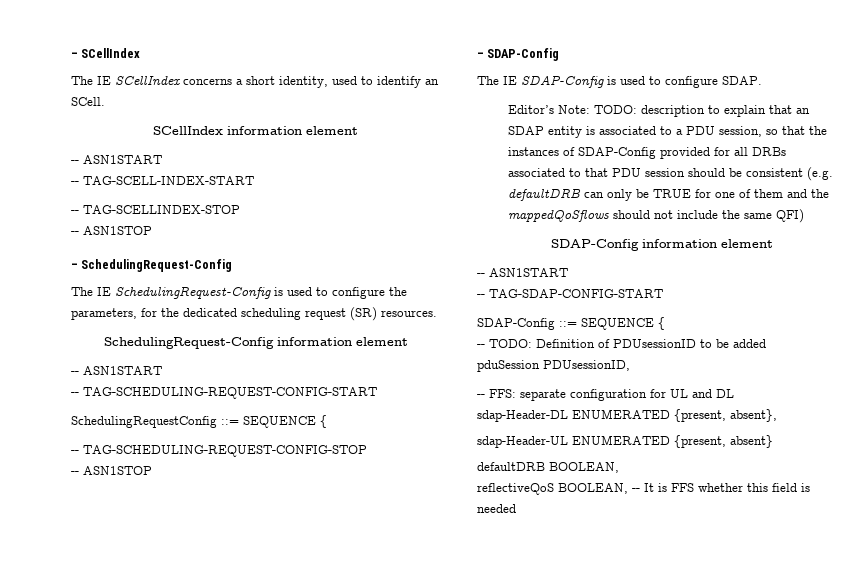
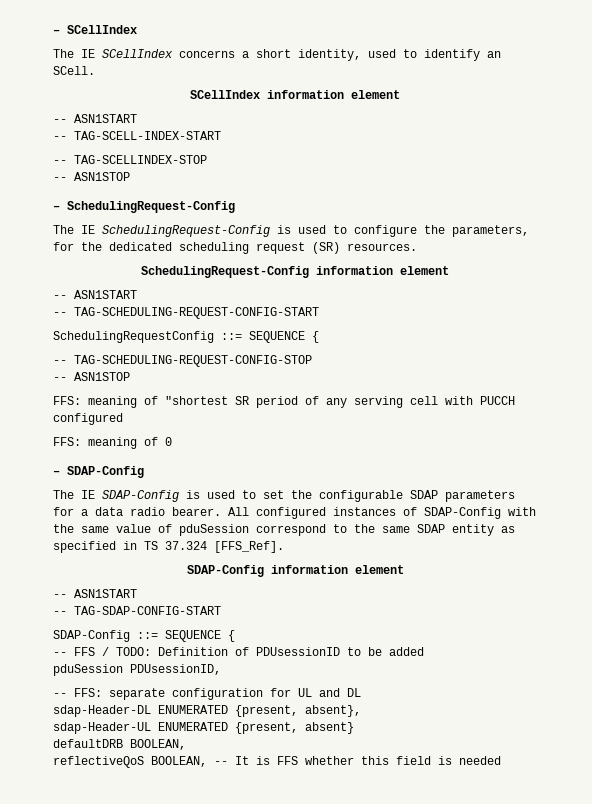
(152, 470) none -> [53,396,515,408] [53,413,123,425] [53,437,172,449] // FFS: meaning of "shortest SR period of any serving cell with PUCCH configured // FFS: meaning of 0
[665,76,762,88] [507,105,810,117] [507,126,827,138] [507,147,786,159] [507,167,833,181] [507,188,829,201] [507,209,804,223] configure SDAP. // Editor’s Note: TODO: description to explain that an SDAP entity is associated to a PDU session, so that the instances of SDAP-Config provided for all DRBs associated to that PDU session should be consistent (e.g. defaultDRB can only be TRUE for one of them and the mappedQoSflows should not include the same QFI) -> [263,490,515,502] [53,507,536,519] [53,524,515,536] [53,541,284,553] set the configurable SDAP parameters for a data radio bearer. All configured instances of SDAP-Config with the same value of pduSession correspond to the same SDAP entity as specified in TS 37.324 [FFS_Ref].
(485, 346) none -> [74,647,109,656] FFS /

